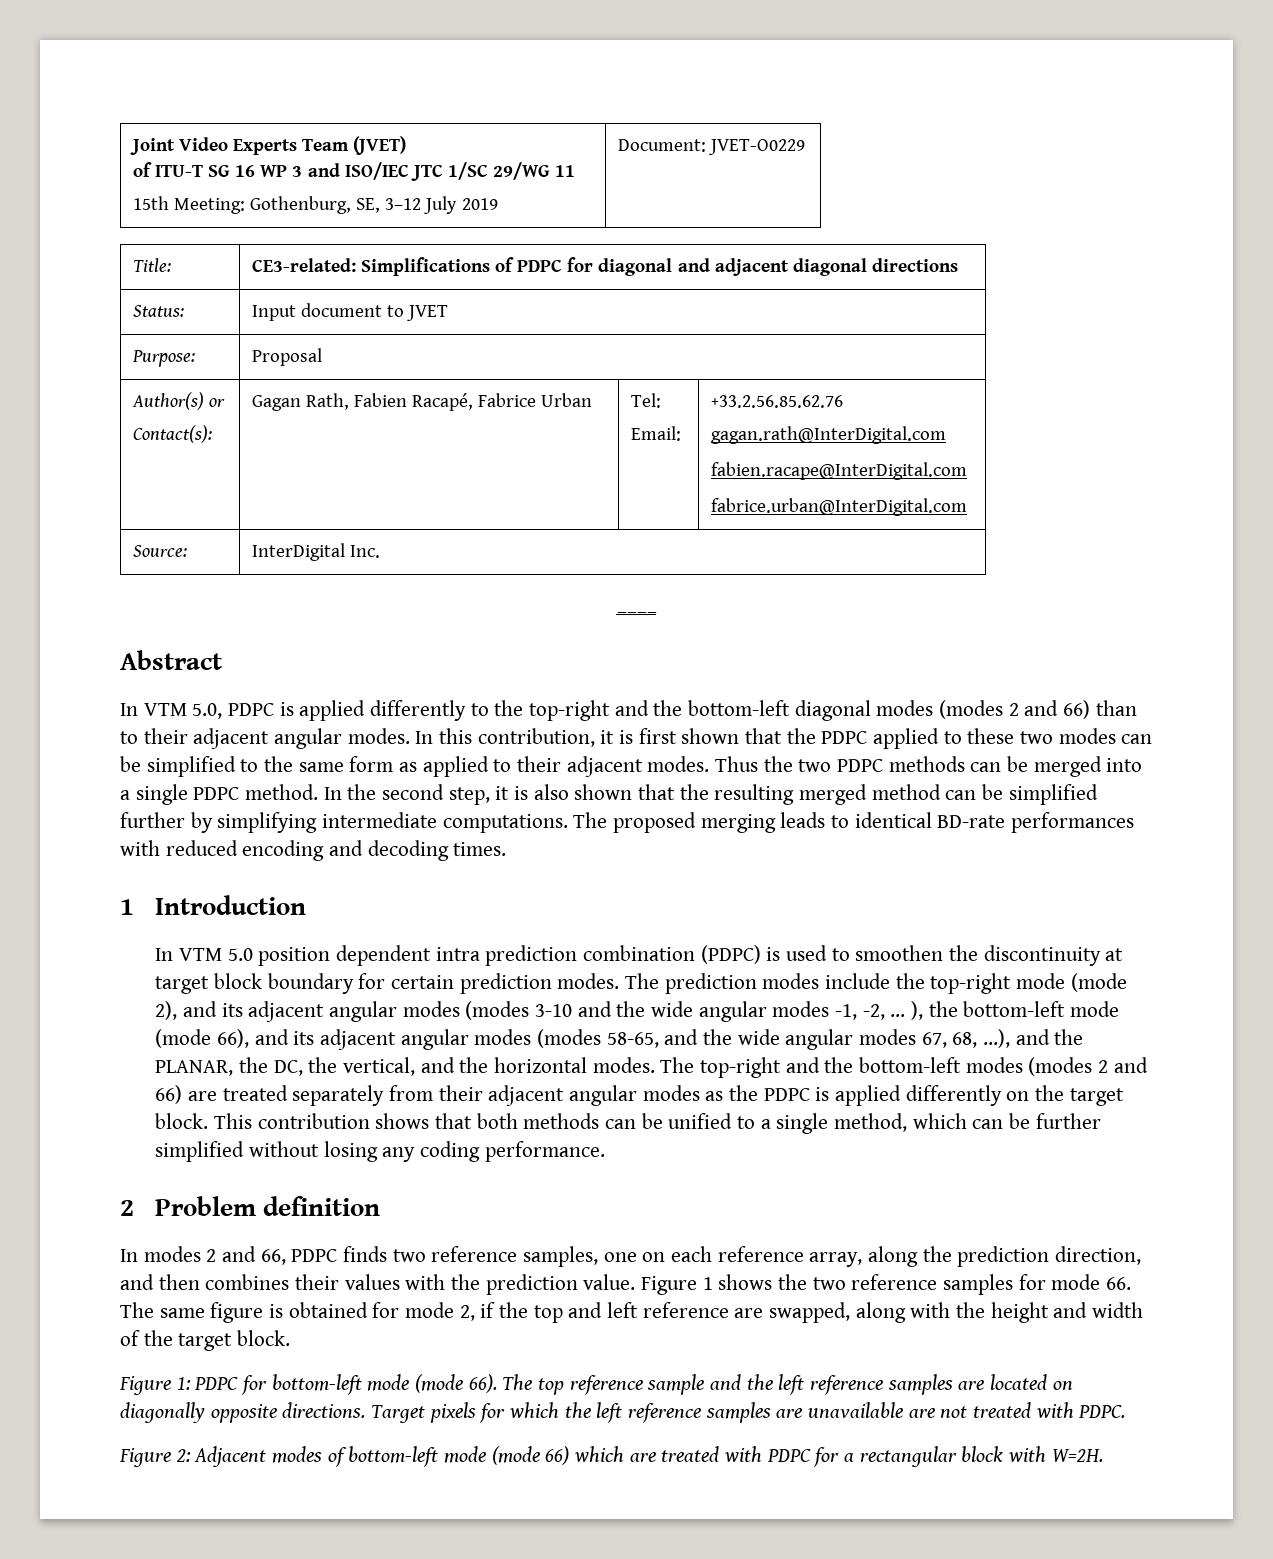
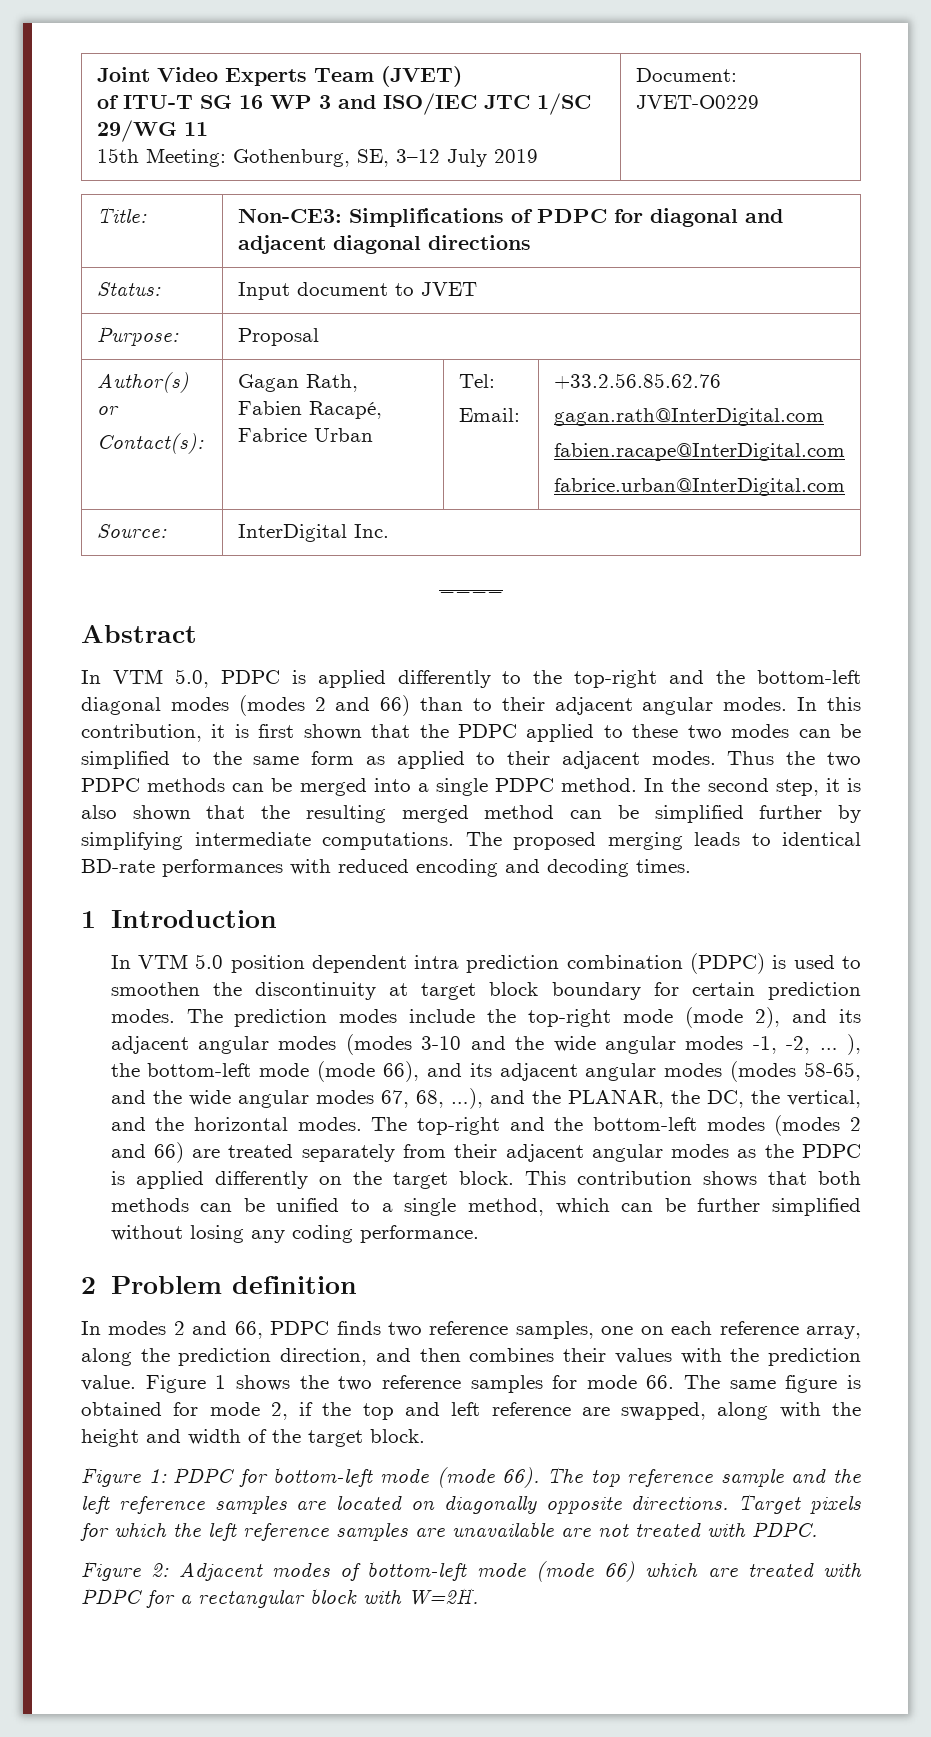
[251,258,356,272] CE3-related: -> [237,208,342,223] Non-CE3:

